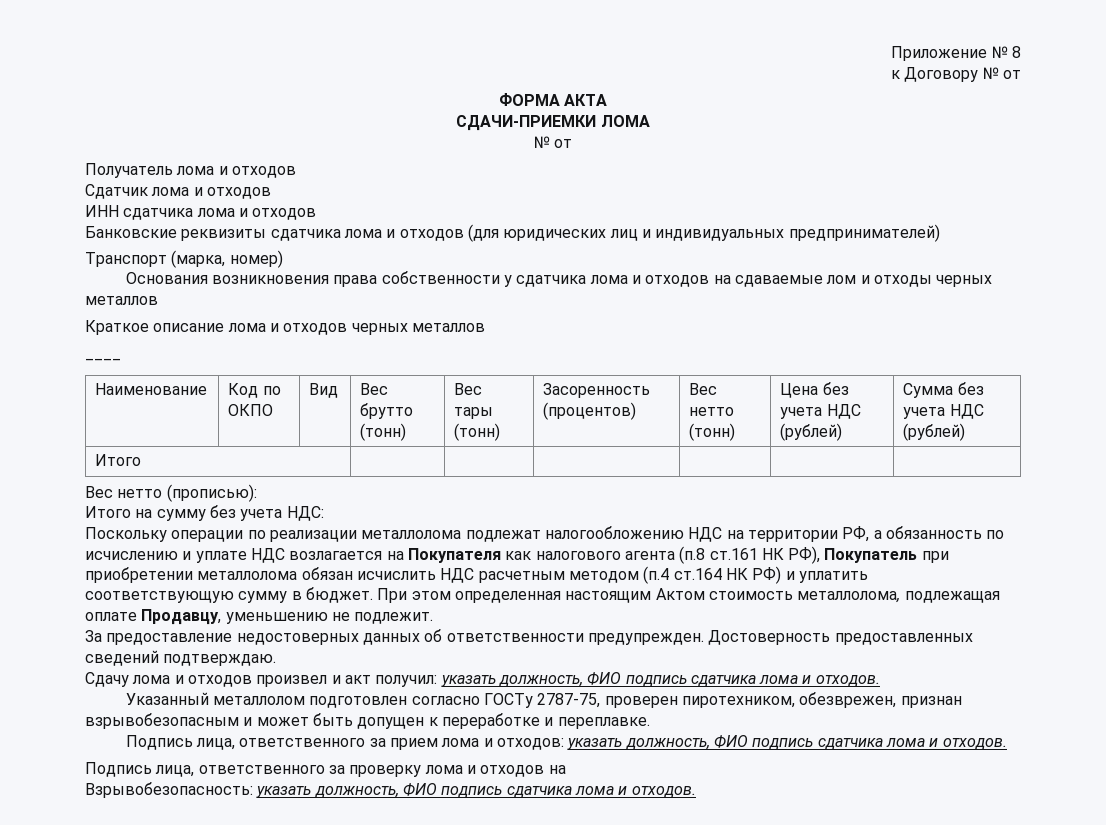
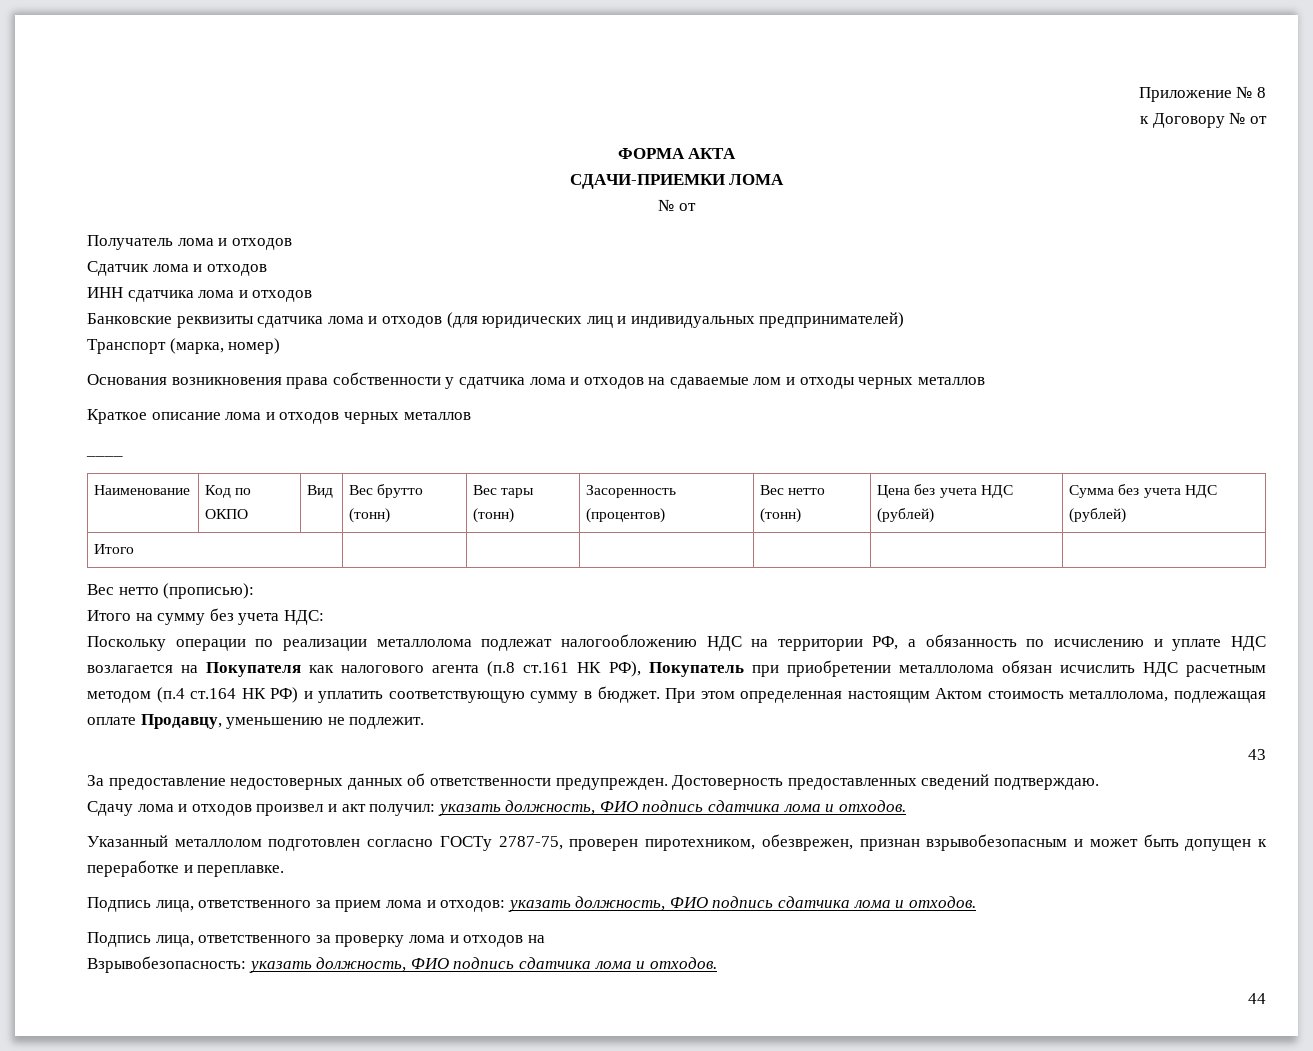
(434, 618) none -> [1248,749,1266,760] // 43
(696, 792) none -> [1248,993,1266,1004] // 44

